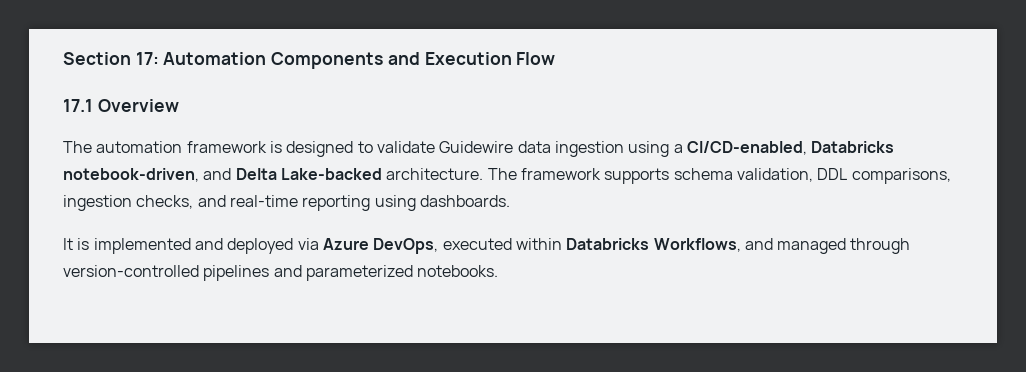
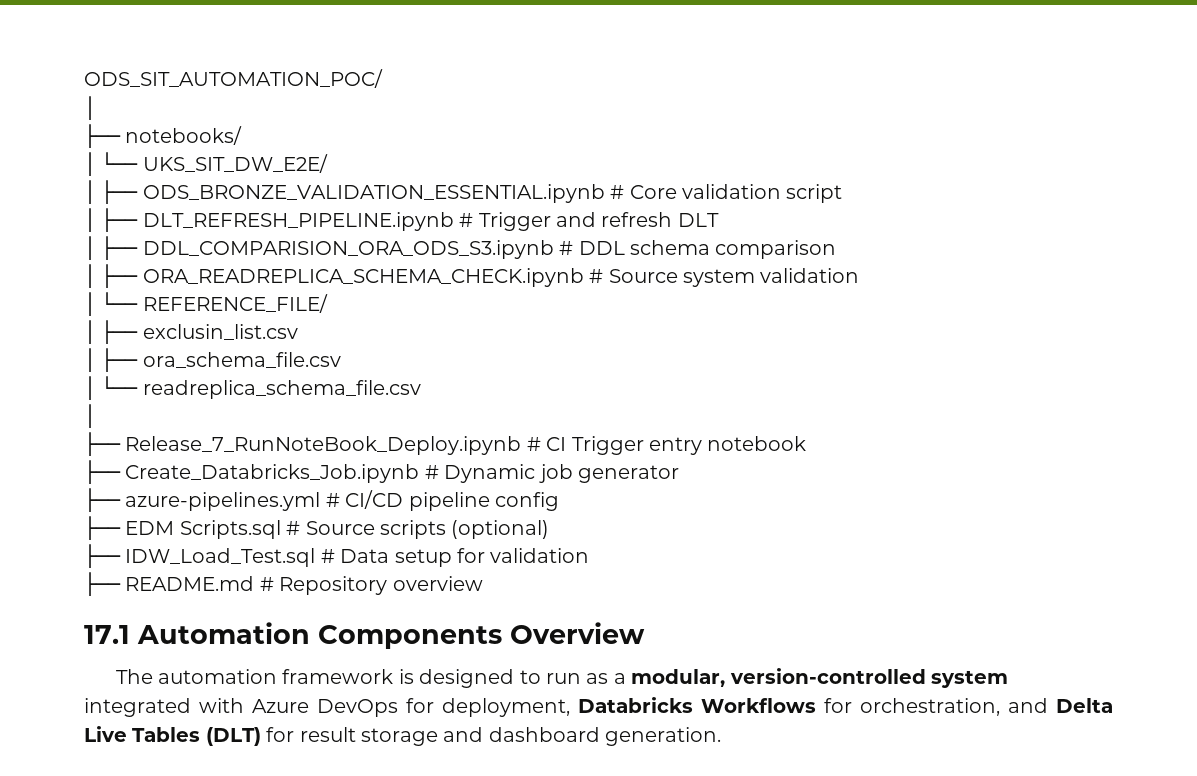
[63,52,556,69] [63,99,93,112] Section 17: Automation Components and Execution Flow // 17.1 -> [84,69,383,88] [84,96,96,120] [84,124,243,148] [84,152,328,176] [84,180,843,204] [84,208,719,232] [84,236,837,260] [84,264,860,288] [84,292,328,316] [84,320,298,344] [84,348,341,372] [84,376,421,400] [84,404,96,428] [84,432,807,456] [84,460,679,484] [84,488,559,512] [84,516,550,540] [84,544,590,568] [84,572,483,596] [84,622,502,649] ODS_SIT_AUTOMATION_POC/ // │ // ├── notebooks/ // │ └── UKS_SIT_DW_E2E/ // │ ├── ODS_BRONZE_VALIDATION_ESSENTIAL.ipynb # Core validation script // │ ├── DLT_REFRESH_PIPELINE.ipynb # Trigger and refresh DLT // │ ├── DDL_COMPARISION_ORA_ODS_S3.ipynb # DDL schema comparison // │ ├── ORA_READREPLICA_SCHEMA_CHECK.ipynb # Source system validation // │ └── REFERENCE_FILE/ // │ ├── exclusin_list.csv // │ ├── ora_schema_file.csv // │ └── readreplica_schema_file.csv // │ // ├── Release_7_RunNoteBook_Deploy.ipynb # CI Trigger entry notebook // ├── Create_Databricks_Job.ipynb # Dynamic job generator // ├── azure-pipelines.yml # CI/CD pipeline config // ├── EDM Scripts.sql # Source scripts (optional) // ├── IDW_Load_Test.sql # Data setup for validation // ├── README.md # Repository overview // 17.1 Automation Components
[376,141,895,157] [63,168,951,184] [63,195,510,211] [63,238,911,254] [63,265,499,281] validate Guidewire data ingestion using a CI/CD-enabled, Databricks notebook-driven, and Delta Lake-backed architecture. The framework supports schema validation, DDL comparisons, ingestion checks, and real-time reporting using dashboards. // It is implemented and deployed via Azure DevOps, executed within Databricks Workflows, and managed through version-controlled pipelines and parameterized notebooks. -> [546,668,1009,688] [84,697,1113,717] [84,726,722,746] run as a modular, version-controlled system integrated with Azure DevOps for deployment, Databricks Workflows for orchestration, and Delta Live Tables (DLT) for result storage and dashboard generation.

